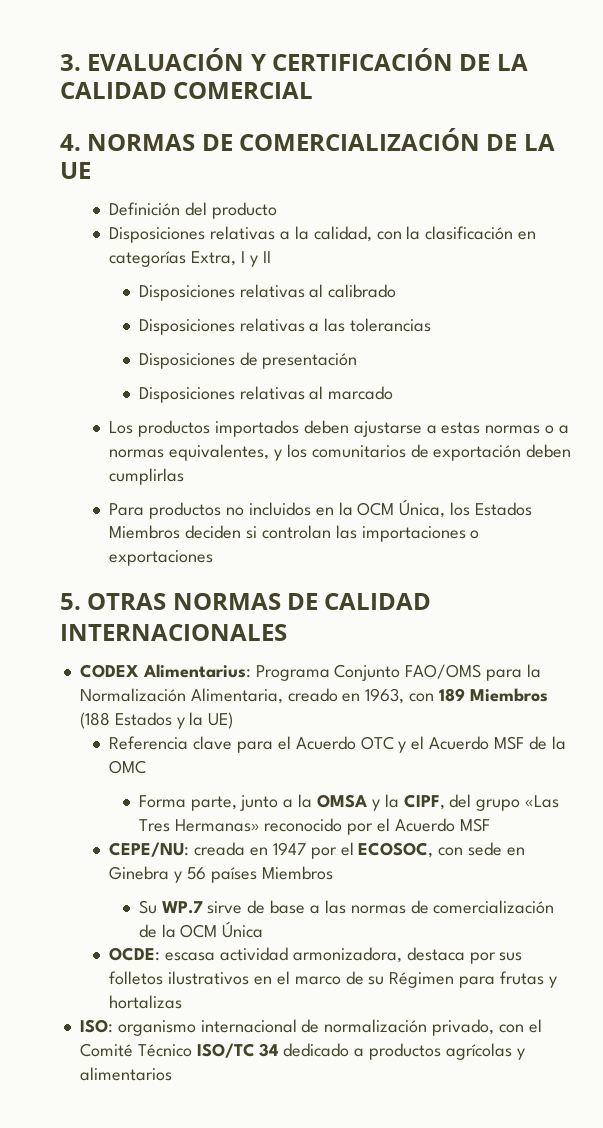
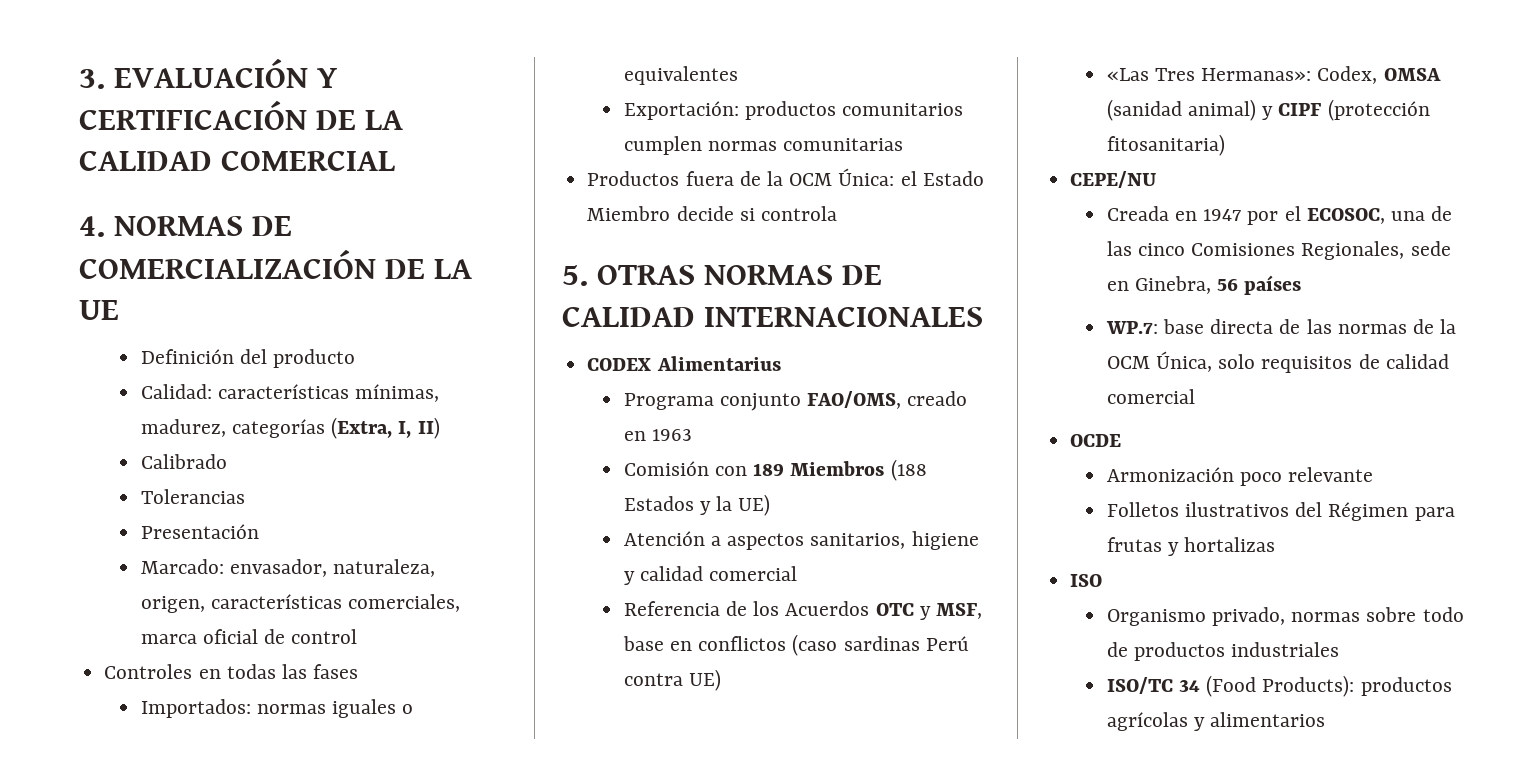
[109,226,537,243] [109,251,271,267] [138,284,397,301] [138,318,432,335] [138,352,358,369] [138,386,394,403] [109,420,570,437] [109,444,572,461] [109,468,185,485] [109,499,533,519] [109,525,480,542] [109,550,214,566] Disposiciones relativas a la calidad, con la clasificación en categorías Extra, I y II // Disposiciones relativas al calibrado // Disposiciones relativas a las tolerancias // Disposiciones de presentación // Disposiciones relativas al marcado // Los productos importados deben ajustarse a estas normas o a normas equivalentes, y los comunitarios de exportación deben cumplirlas // Para productos no incluidos en la OCM Única, los Estados Miembros deciden si controlan las importaciones o exportaciones -> [140,384,440,402] [140,417,440,439] [140,454,227,469] [140,489,245,504] [140,524,259,539] [140,559,436,577] [140,594,461,613] [140,629,358,644] [104,664,359,679] [140,699,414,718] [623,66,738,85] [623,101,964,120] [623,136,904,155] [587,168,984,186] [587,206,837,221] Calidad: características mínimas, madurez, categorías (Extra, I, II) // Calibrado // Tolerancias // Presentación // Marcado: envasador, naturaleza, origen, características comerciales, marca oficial de control // Controles en todas las fases // Importados: normas iguales o equivalentes // Exportación: productos comunitarios cumplen normas comunitarias // Productos fuera de la OCM Única: el Estado Miembro decide si controla
[142,664,541,681] [79,688,405,704] Alimentarius: Programa Conjunto FAO/OMS para la Normalización Alimentaria, creado en 1963, -> [656,356,781,371] [623,391,968,411] [623,429,692,441] [623,461,709,476] Alimentarius // Programa conjunto FAO/OMS, creado en 1963 // Comisión
[109,736,566,753] [109,760,147,774] [138,794,560,811] [138,818,490,835] [109,842,246,857] Referencia clave para el Acuerdo OTC y el Acuerdo MSF de la OMC // Forma parte, junto a la OMSA y la CIPF, del grupo «Las Tres Hermanas» reconocido por el Acuerdo MSF // CEPE/NU: creada -> [623,531,979,550] [623,566,798,585] [623,601,983,620] [622,634,969,656] [623,669,721,691] [1106,66,1441,84] [1106,99,1430,121] [1106,134,1225,156] [1070,171,1157,188] [1106,206,1169,221] Atención a aspectos sanitarios, higiene y calidad comercial // Referencia de los Acuerdos OTC y MSF, base en conflictos (caso sardinas Perú contra UE) // «Las Tres Hermanas»: Codex, OMSA (sanidad animal) y CIPF (protección fitosanitaria) // CEPE/NU // Creada
[438,842,526,856] [109,866,333,883] [138,900,555,914] [138,921,264,938] [109,947,523,964] [109,971,385,985] con sede en Ginebra y 56 países Miembros // Su WP.7 sirve de base a las normas de comercialización de la OCM Única // OCDE: escasa actividad armonizadora, destaca por sus folletos ilustrativos en el marco de su -> [1391,206,1453,221] [1106,241,1451,260] [1106,275,1302,295] [1105,319,1457,334] [1106,351,1449,373] [1106,389,1195,404] [1070,434,1122,447] [1106,467,1374,486] [1106,502,1323,517] una de las cinco Comisiones Regionales, sede en Ginebra, 56 países // WP.7: base directa de las normas de la OCM Única, solo requisitos de calidad comercial // OCDE // Armonización poco relevante // Folletos ilustrativos del
[79,1019,542,1036] [79,1043,365,1058] ISO: organismo internacional de normalización privado, con el Comité Técnico ISO/TC 34 dedicado a -> [1070,574,1103,587] [1106,607,1464,626] [1106,642,1340,661] [1106,675,1355,697] ISO // Organismo privado, normas sobre todo de productos industriales // ISO/TC 34 (Food Products):

